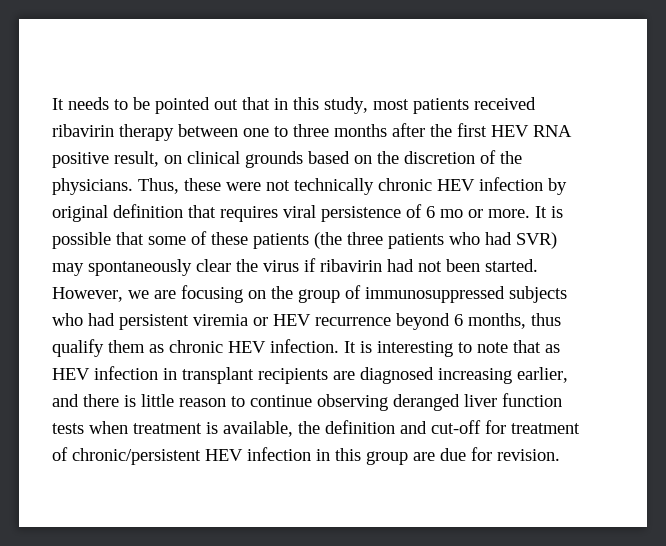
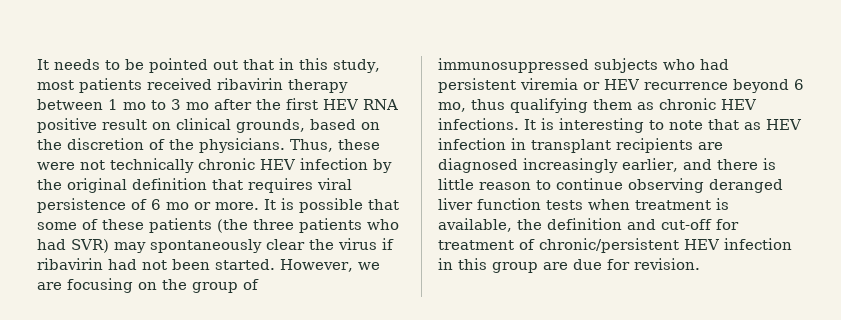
[243,124,387,137] one to three months -> [108,99,209,110] 1 mo to 3 mo
[114,151,159,167] result, -> [102,119,147,130] result
[245,151,303,168] grounds -> [236,119,305,133] grounds,
(567, 186) none -> [37,179,62,190] the
[468,313,561,329] [52,339,104,357] months, thus qualify -> [438,98,588,113] mo, thus qualifying
[270,339,339,353] infection. -> [438,118,519,130] infections.
[438,368,512,384] increasing -> [523,158,618,173] increasingly

